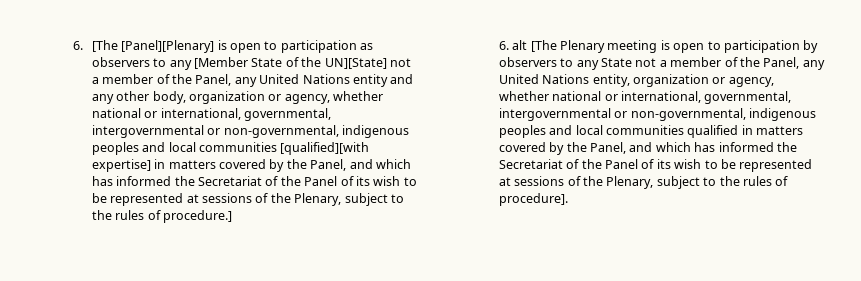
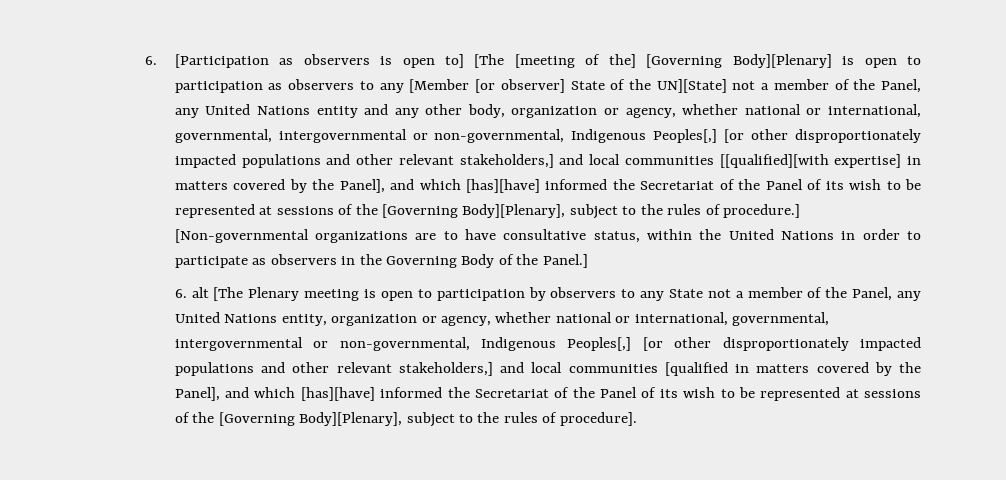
[72,40,215,53] 6. [The [Panel][Plenary] -> [144,54,832,68] 6. [Participation as observers is open to] [The [meeting of the] [Governing Body][Plenary]
(249, 63) none -> [475,79,565,93] [or observer]
[342,125,410,138] [91,142,370,155] indigenous peoples and local communities [qualified][with -> [571,129,922,143] [174,154,829,168] Indigenous Peoples[,] [or other disproportionately impacted populations and other relevant stakeholders,] and local communities [[qualified][with
[310,159,411,171] [91,176,113,186] Panel, and which has -> [339,179,540,193] Panel], and which [has][have]
[294,193,342,206] Plenary, -> [382,204,566,218] [Governing Body][Plenary],
(233, 216) none -> [174,229,921,243] [174,254,588,268] [Non-governmental organizations are to have consultative status, within the United Nations in order to participate as observers in the Governing Body of the Panel.]
[749,108,817,121] [498,125,804,138] [498,142,716,155] indigenous peoples and local communities qualified in matters covered by the Panel, and which has -> [480,337,922,351] [174,362,922,376] [174,387,375,401] Indigenous Peoples[,] [or other disproportionately impacted populations and other relevant stakeholders,] and local communities [qualified in matters covered by the Panel], and which [has][have]
[606,176,654,189] Plenary, -> [218,412,403,426] [Governing Body][Plenary],

